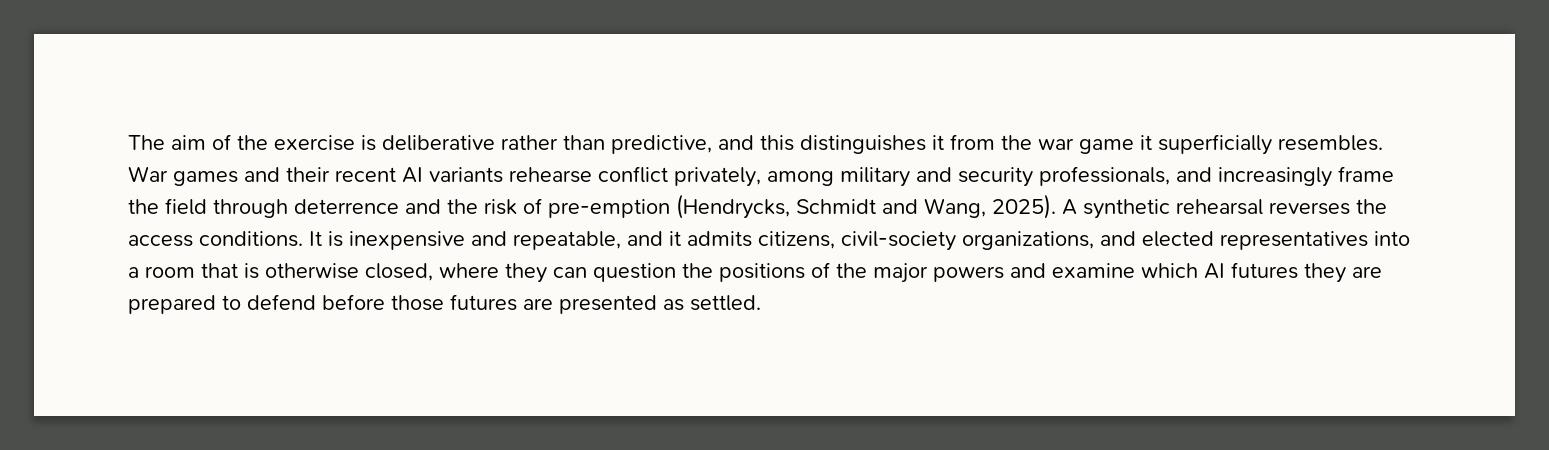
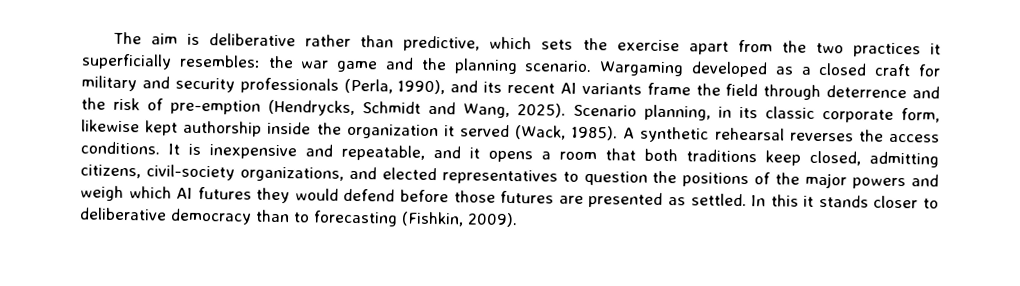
[212,134,355,151] of the exercise -> (178, 39) none
[718,134,1383,155] [128,166,1332,187] and this distinguishes it from the war game it superficially resembles. War games and their recent AI variants rehearse conflict privately, among military and security professionals, and increasingly -> [489,36,941,58] [81,53,941,78] [81,75,642,95] which sets the exercise apart from the two practices it superficially resembles: the war game and the planning scenario. Wargaming developed as a closed craft for military and security professionals (Perla, 1990), and its recent AI variants
(1056, 206) none -> [573,104,940,123] [81,119,619,141] Scenario planning, in its classic corporate form, likewise kept authorship inside the organization it served (Wack, 1985).
[687,231,752,247] admits -> [488,148,939,168] opens a room that both traditions keep closed, admitting
[1374,231,1410,246] [128,263,587,283] into a room that is otherwise closed, where they can -> [562,171,579,182] to
[1052,263,1135,278] examine -> [80,185,124,202] weigh
[1352,266,1382,278] [128,295,241,314] are prepared to -> [294,188,339,201] would
(761, 303) none -> [751,194,939,209] [79,207,518,228] In this it stands closer to deliberative democracy than to forecasting (Fishkin, 2009).

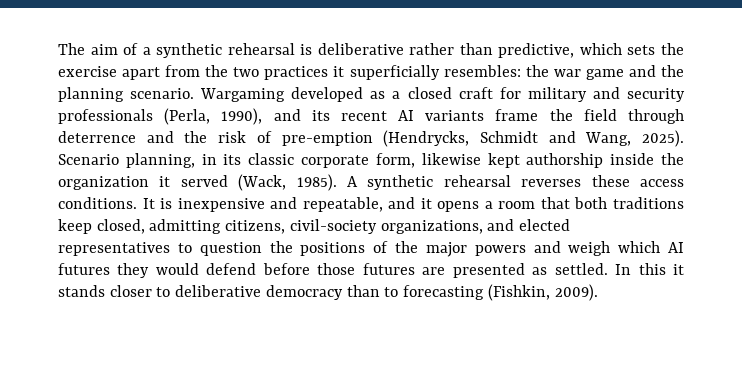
(178, 39) none -> [123,43,295,58] of a synthetic rehearsal
[858,129,884,142] the -> [591,175,630,187] these

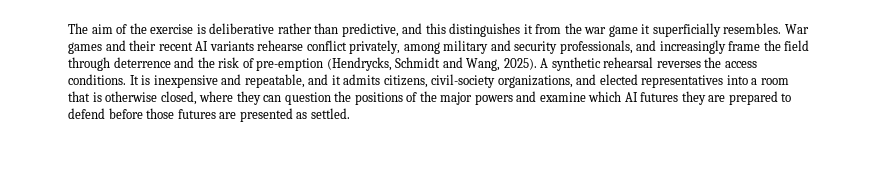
[142,43,295,58] a synthetic rehearsal -> [129,23,194,34] the exercise
[579,43,685,55] [58,65,685,80] [58,87,685,102] [58,108,485,125] which sets the exercise apart from the two practices it superficially resembles: the war game and the planning scenario. Wargaming developed as a closed craft for military and security professionals (Perla, 1990), and its recent AI variants -> [402,23,809,37] [68,40,726,54] and this distinguishes it from the war game it superficially resembles. War games and their recent AI variants rehearse conflict privately, among military and security professionals, and increasingly
[58,153,684,168] [58,174,337,191] Scenario planning, in its classic corporate form, likewise kept authorship inside the organization it served (Wack, 1985). -> (537, 64) none
[591,175,630,187] these -> [704,57,722,68] the
[437,197,685,212] [58,219,222,234] opens a room that both traditions keep closed, admitting -> [343,74,381,85] admits
[177,243,192,253] to -> [726,75,789,85] [68,91,282,105] into a room that is otherwise closed, where they can
[568,241,611,256] weigh -> [539,92,586,102] examine
[155,263,199,275] would -> [708,91,792,105] are prepared to
[615,263,684,275] [58,284,598,301] In this it stands closer to deliberative democracy than to forecasting (Fishkin, 2009). -> (350, 113) none

